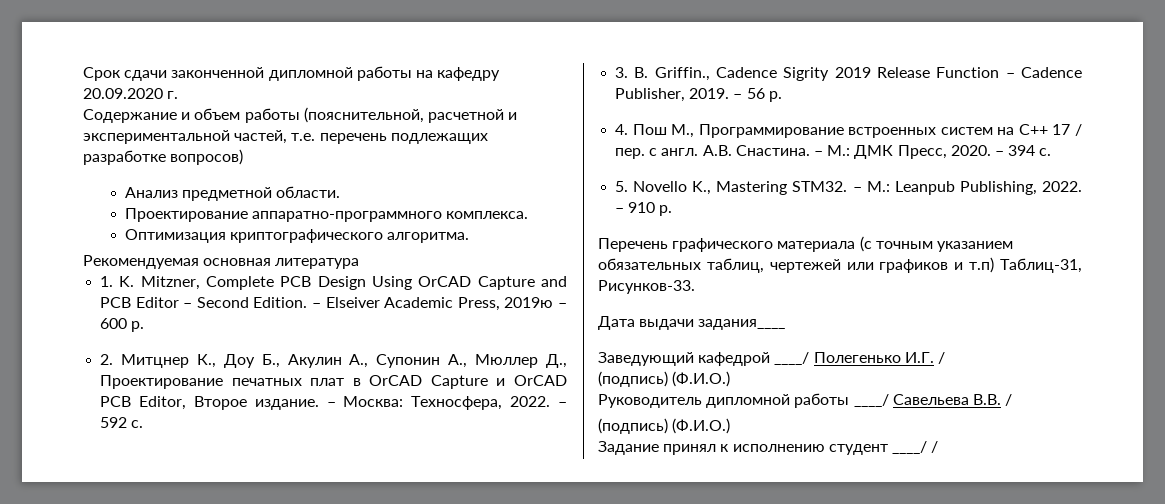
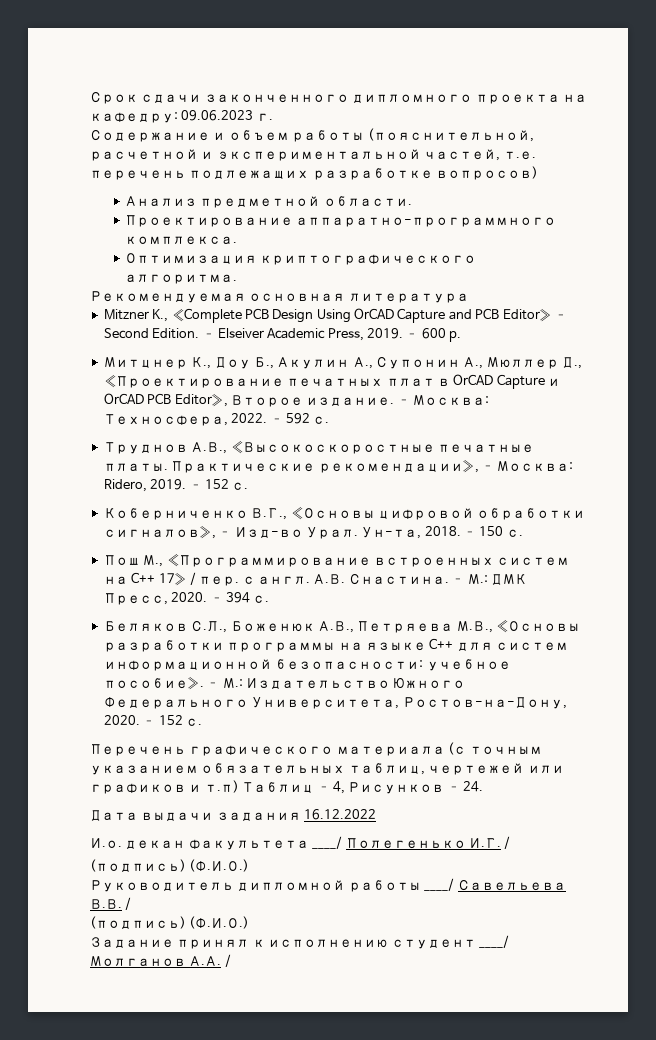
[171,66,501,81] [83,88,163,99] законченной дипломной работы на кафедру 20.09.2020 -> [204,94,587,104] [90,110,254,123] законченного дипломного проекта на кафедру: 09.06.2023
[100,276,275,290] 1. K. Mitzner, Complete -> [103,308,242,323] Mitzner K., «Complete
[135,297,179,308] Editor -> [502,308,552,322] Editor»
[504,297,554,308] 2019ю -> [367,328,403,339] 2019.
[100,354,114,365] 2. -> (462, 336) none
[100,375,224,389] Проектирование -> [103,374,284,388] «Проектирование
[138,396,186,410] Editor, -> [174,393,228,407] Editor»,
[615,67,1082,81] [615,88,782,102] [615,124,629,135] 3. B. Griffin., Cadence Sigrity 2019 Release Function – Cadence Publisher, 2019. – 56 p. // 4. -> [103,440,534,454] [103,459,574,473] [103,479,249,492] [103,506,586,520] [103,525,523,539] Труднов А.В., «Высокоскоростные печатные платы. Практические рекомендации», – Москва: Ridero, 2019. – 152 с. // Коберниченко В.Г., «Основы цифровой обработки сигналов», – Изд-во Урал. Ун-та, 2018. – 150 с. //
[698,124,844,138] Программирование -> [166,553,371,567] «Программирование
[1052,124,1071,135] 17 -> [158,572,187,586] 17»
[615,181,1082,195] [615,202,673,216] 5. Novello K., Mastering STM32. – М.: Leanpub Publishing, 2022. – 910 p. -> [103,619,580,633] [103,638,568,652] [103,659,511,671] [103,676,466,690] [103,697,567,709] [103,715,202,726] Беляков С.Л., Боженюк А.В., Петряева М.В., «Основы разработки программы на языке C++ для систем информационной безопасности: учебное пособие». – М.: Издательство Южного Федерального Университета, Ростов-на-Дону, 2020. – 152 с.
[999,258,1082,273] [598,280,695,294] [598,316,786,330] [598,352,771,366] Таблиц-31, Рисунков-33. // Дата выдачи задания____ // Заведующий кафедрой -> [242,781,483,794] [90,809,377,821] [90,838,309,850] Таблиц – 4, Рисунков – 24. // Дата выдачи задания 16.12.2022 // И.о. декан факультета
(927, 447) none -> [90,956,222,967] Молганов А.А.

